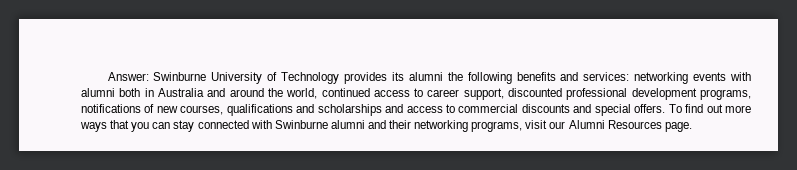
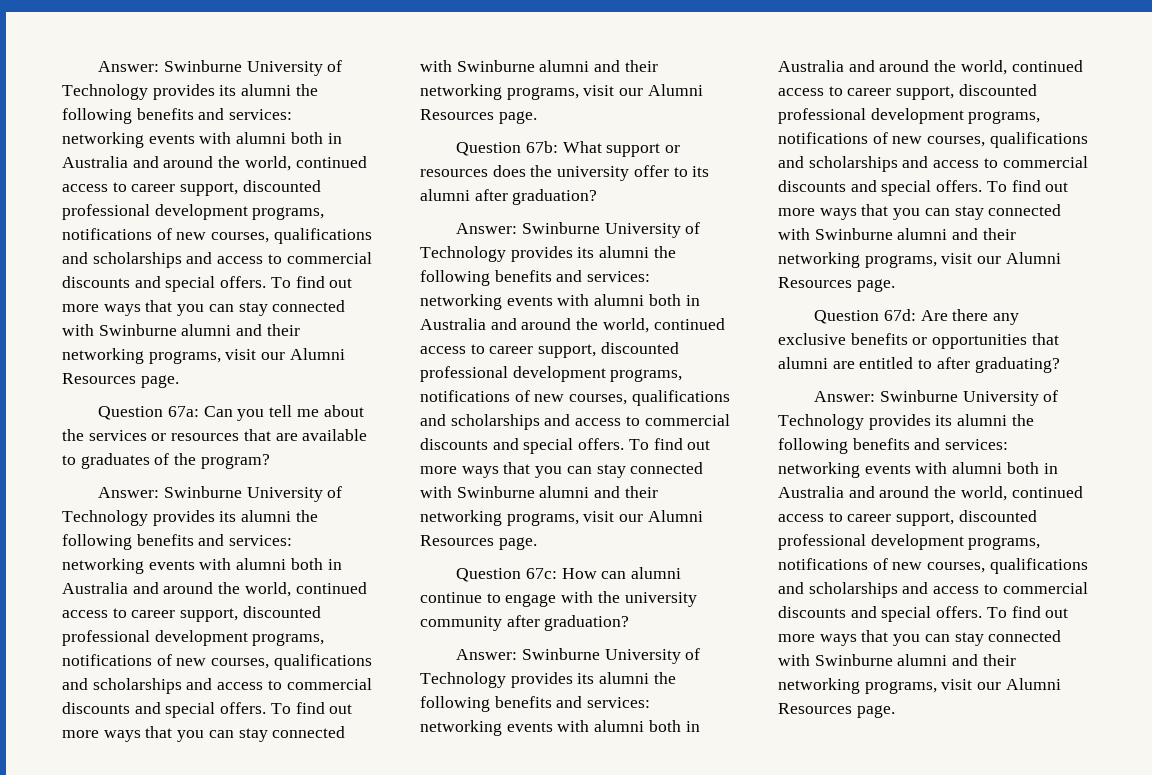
(692, 127) none -> [98,405,364,421] [62,429,368,441] [62,453,270,469] [98,486,343,502] [62,510,318,526] [62,534,293,550] [62,558,342,574] [62,582,367,597] [62,606,321,622] [62,630,325,646] [62,654,372,670] [62,678,372,694] [62,702,353,718] [62,726,346,742] [420,60,658,72] [420,84,703,100] [420,109,537,124] [456,141,681,157] [420,165,710,181] [420,189,598,205] [456,222,701,238] [420,246,676,262] [420,270,651,286] [420,294,700,310] [420,318,725,333] [420,342,679,358] [420,366,683,382] [420,390,730,406] [420,414,730,430] [420,438,711,454] [420,462,704,478] [420,486,658,498] [420,510,703,526] [420,535,537,550] [456,567,682,582] [420,591,697,607] [420,615,630,631] [456,648,701,664] [420,672,676,688] [420,696,651,712] [420,720,700,736] [778,60,1083,75] [778,84,1037,100] [778,108,1041,124] [778,132,1088,148] [778,156,1088,172] [778,180,1069,196] [778,204,1062,220] [778,228,1016,240] [778,252,1061,268] [778,277,895,292] [814,309,1020,325] [778,333,1059,349] [778,357,1060,373] [814,390,1059,406] [778,414,1034,430] [778,438,1009,454] [778,462,1058,478] [778,486,1083,501] [778,510,1037,526] [778,534,1041,550] [778,558,1088,574] [778,582,1088,598] [778,606,1069,622] [778,630,1062,646] [778,654,1016,666] [778,678,1061,694] [778,703,895,718] // Question 67a: Can you tell me about the services or resources that are available to graduates of the program? // Answer: Swinburne University of Technology provides its alumni the following benefits and services: networking events with alumni both in Australia and around the world, continued access to career support, discounted professional development programs, notifications of new courses, qualifications and scholarships and access to commercial discounts and special offers. To find out more ways that you can stay connected with Swinburne alumni and their networking programs, visit our Alumni Resources page. // Question 67b: What support or resources does the university offer to its alumni after graduation? // Answer: Swinburne University of Technology provides its alumni the following benefits and services: networking events with alumni both in Australia and around the world, continued access to career support, discounted professional development programs, notifications of new courses, qualifications and scholarships and access to commercial discounts and special offers. To find out more ways that you can stay connected with Swinburne alumni and their networking programs, visit our Alumni Resources page. // Question 67c: How can alumni continue to engage with the university community after graduation? // Answer: Swinburne University of Technology provides its alumni the following benefits and services: networking events with alumni both in Australia and around the world, continued access to career support, discounted professional development programs, notifications of new courses, qualifications and scholarships and access to commercial discounts and special offers. To find out more ways that you can stay connected with Swinburne alumni and their networking programs, visit our Alumni Resources page. // Question 67d: Are there any exclusive benefits or opportunities that alumni are entitled to after graduating? // Answer: Swinburne University of Technology provides its alumni the following benefits and services: networking events with alumni both in Australia and around the world, continued access to career support, discounted professional development programs, notifications of new courses, qualifications and scholarships and access to commercial discounts and special offers. To find out more ways that you can stay connected with Swinburne alumni and their networking programs, visit our Alumni Resources page.

